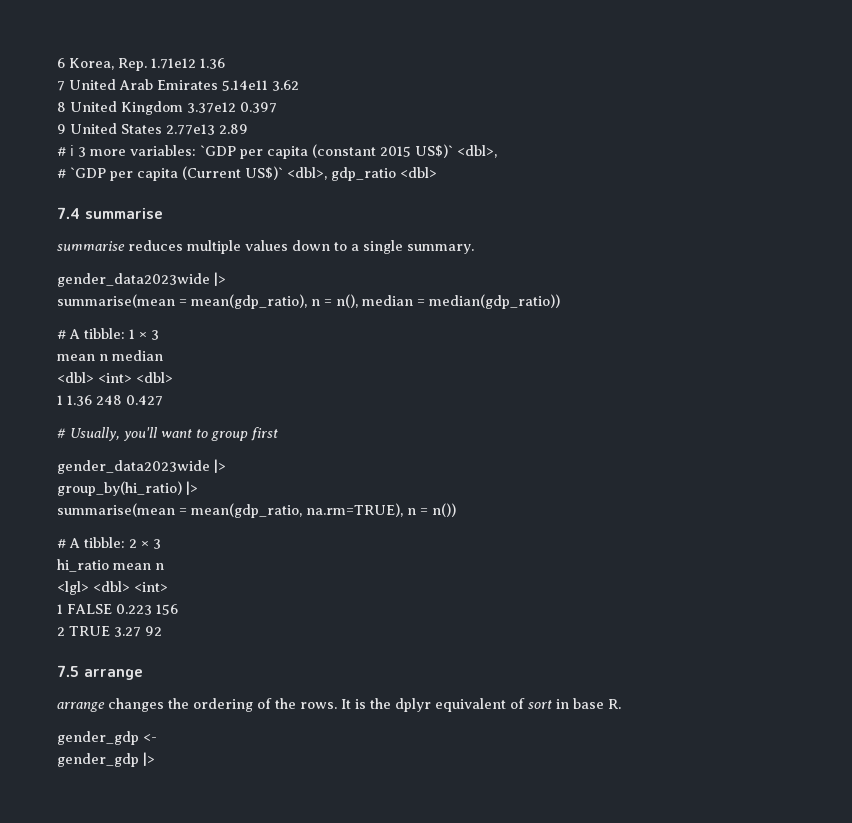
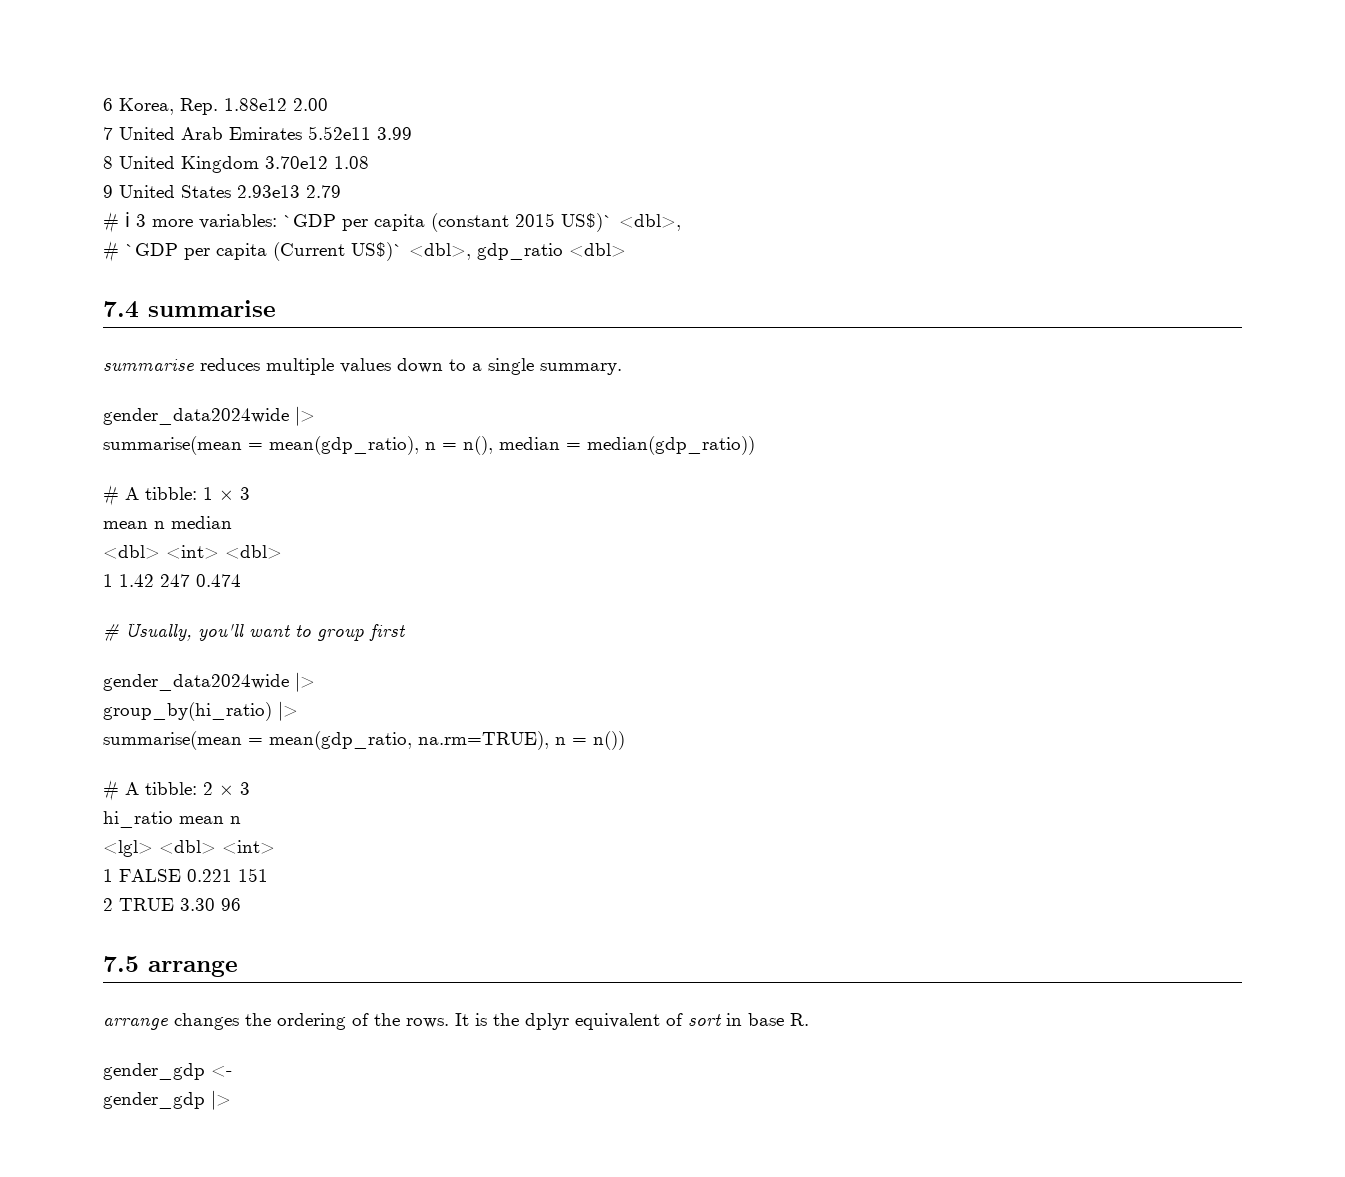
[151,58,225,69] 1.71e12 1.36 -> [224,98,328,111] 1.88e12 2.00
[222,80,299,91] 5.14e11 3.62 -> [308,126,412,140] 5.52e11 3.99
[187,102,277,113] 3.37e12 0.397 -> [265,156,369,169] 3.70e12 1.08
[166,124,248,135] 2.77e13 2.89 -> [237,185,341,198] 2.93e13 2.79
[57,273,210,287] gender_data2023wide -> [103,408,289,425] gender_data2024wide
[67,395,163,406] 1.36 248 0.427 -> [119,574,241,587] 1.42 247 0.474
[57,460,210,474] gender_data2023wide -> [103,674,289,691] gender_data2024wide
[116,604,178,615] 0.223 156 -> [187,868,268,882] 0.221 151
[114,626,162,637] 3.27 92 -> [180,898,241,911] 3.30 96

